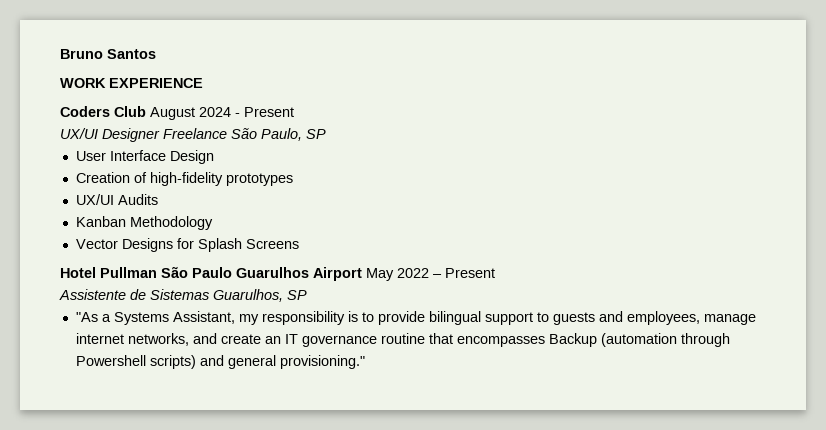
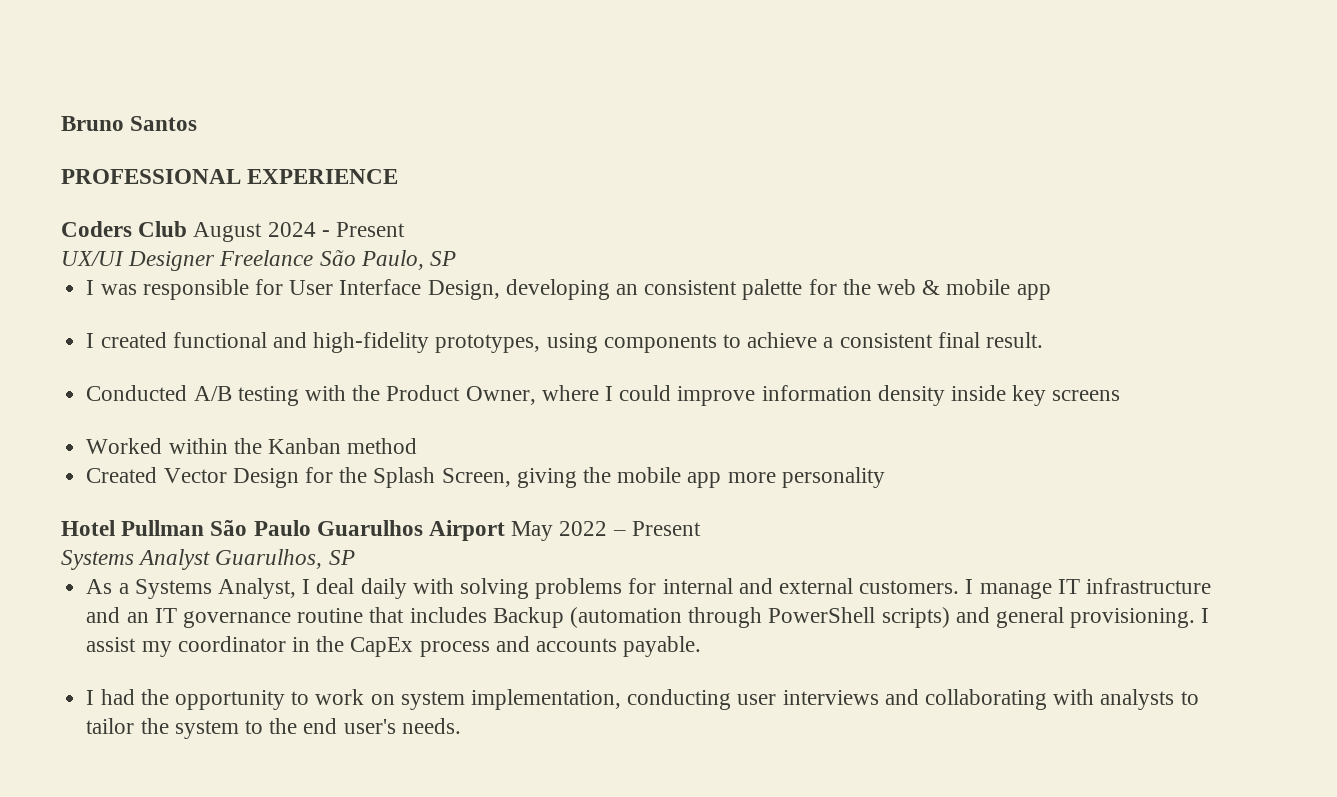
[60,78,106,88] WORK -> [61,169,241,184] PROFESSIONAL
[75,150,214,164] [75,172,293,186] [75,194,158,205] [75,216,213,230] [75,238,299,252] User Interface Design // Creation of high-fidelity prototypes // UX/UI Audits // Kanban Methodology // Vector Designs for Splash Screens -> [86,279,1051,300] [86,332,1044,353] [86,385,1121,406] [86,438,418,454] [86,467,885,488] I was responsible for User Interface Design, developing an consistent palette for the web & mobile app // I created functional and high-fidelity prototypes, using components to achieve a consistent final result. // Conducted A/B testing with the Product Owner, where I could improve information density inside key screens // Worked within the Kanban method // Created Vector Design for the Splash Screen, giving the mobile app more personality
[59,289,209,300] Assistente de Sistemas -> [61,549,211,570] Systems Analyst
[75,312,98,322] "As -> [86,579,113,594] As
[172,311,756,325] [75,333,261,346] Assistant, my responsibility is to provide bilingual support to guests and employees, manage internet networks, and create -> [217,578,1212,599] [86,607,121,623] Analyst, I deal daily with solving problems for internal and external customers. I manage IT infrastructure and
[456,336,545,347] encompasses -> [409,607,487,623] includes
[75,355,146,366] Powershell -> [768,607,876,623] PowerShell
[279,355,365,369] provisioning." -> [1070,608,1210,628] [86,636,702,657] [86,689,1199,710] [86,718,461,739] provisioning. I assist my coordinator in the CapEx process and accounts payable. // I had the opportunity to work on system implementation, conducting user interviews and collaborating with analysts to tailor the system to the end user's needs.

